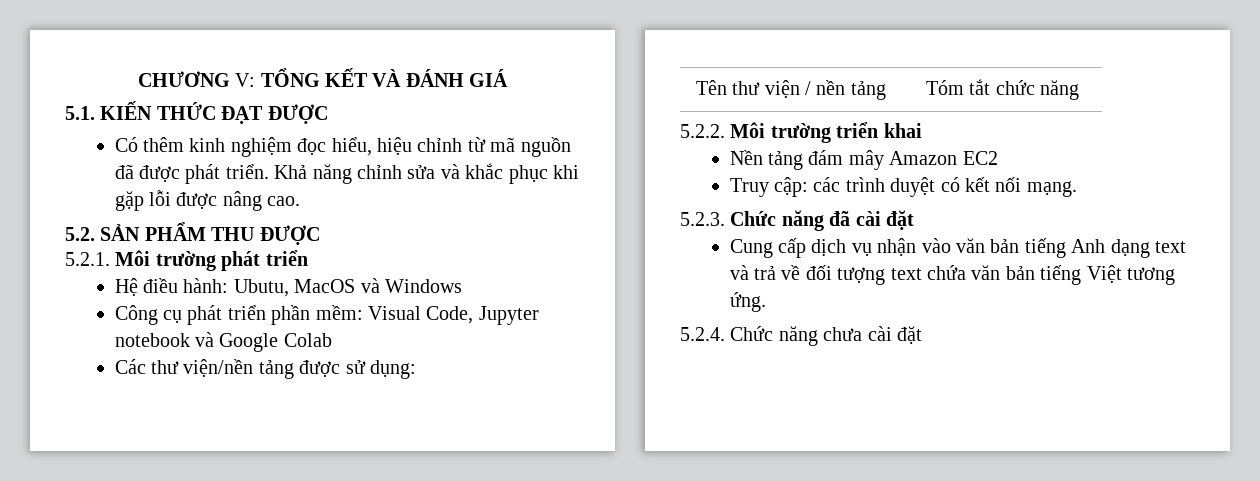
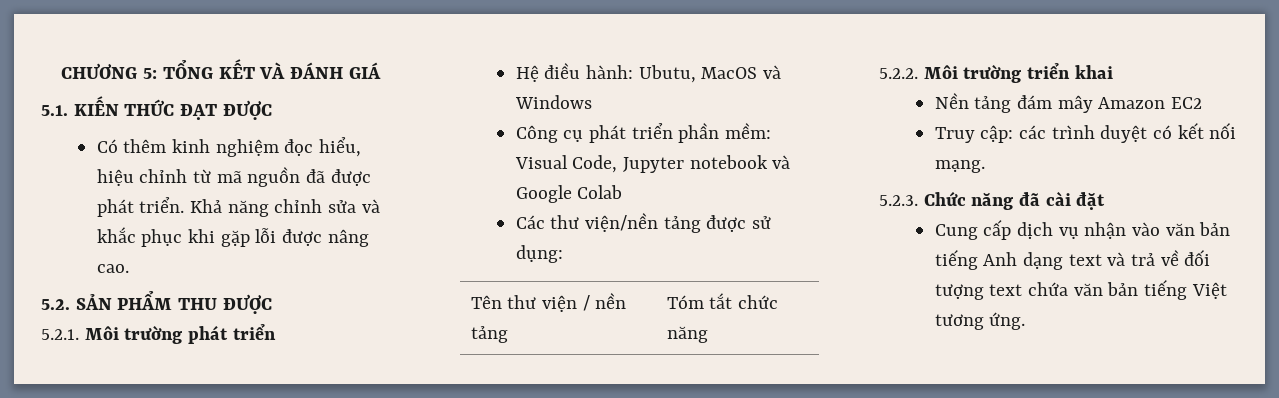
[235,73,256,87] V: -> [143,68,158,79] 5:
[680,326,922,346] // 5.2.4. Chức năng chưa cài đặt -> (1026, 321) none

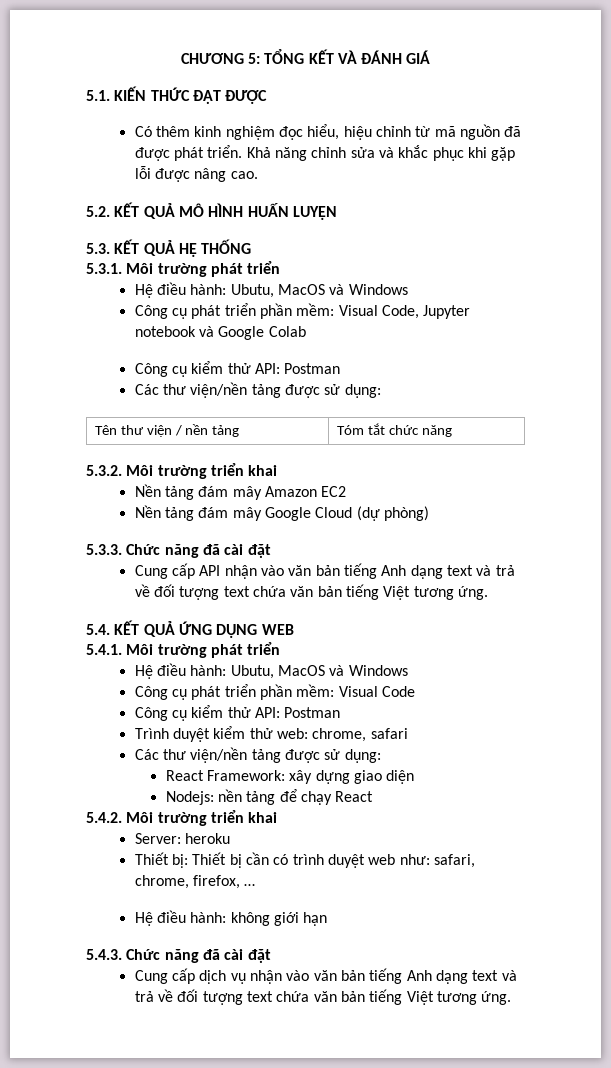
[75,291,272,314] [41,329,79,340] SẢN PHẨM THU ĐƯỢC // 5.2.1. -> [114,202,337,220] [86,239,252,257] [86,263,122,274] KẾT QUẢ MÔ HÌNH HUẤN LUYỆN // 5.3. KẾT QUẢ HỆ THỐNG // 5.3.1.
(623, 192) none -> [134,361,341,377] // Công cụ kiểm thử API: Postman
[879,68,918,79] 5.2.2. -> [86,465,122,476] 5.3.2.
[934,123,1237,143] [934,160,985,173] [879,195,918,206] Truy cập: các trình duyệt có kết nối mạng. // 5.2.3. -> [134,505,429,521] [86,544,271,558] [134,563,515,579] [134,584,488,600] [86,620,294,638] [86,642,281,658] [134,663,408,679] [134,684,415,700] [134,705,341,721] [134,726,408,742] [134,747,381,763] [165,770,415,784] [165,789,374,805] [86,810,278,826] [134,833,231,844] [134,852,475,868] [134,875,256,889] [134,910,328,926] [86,949,122,960] Nền tảng đám mây Google Cloud (dự phòng) // 5.3.3. Chức năng đã cài đặt // Cung cấp API nhận vào văn bản tiếng Anh dạng text và trả về đối tượng text chứa văn bản tiếng Việt tương ứng. // 5.4. KẾT QUẢ ỨNG DỤNG WEB // 5.4.1. Môi trường phát triển // Hệ điều hành: Ubutu, MacOS và Windows // Công cụ phát triển phần mềm: Visual Code // Công cụ kiểm thử API: Postman // Trình duyệt kiểm thử web: chrome, safari // Các thư viện/nền tảng được sử dụng: // React Framework: xây dựng giao diện // Nodejs: nền tảng để chạy React // 5.4.2. Môi trường triển khai // Server: heroku // Thiết bị: Thiết bị cần có trình duyệt web như: safari, chrome, firefox, … // Hệ điều hành: không giới hạn // 5.4.3.

